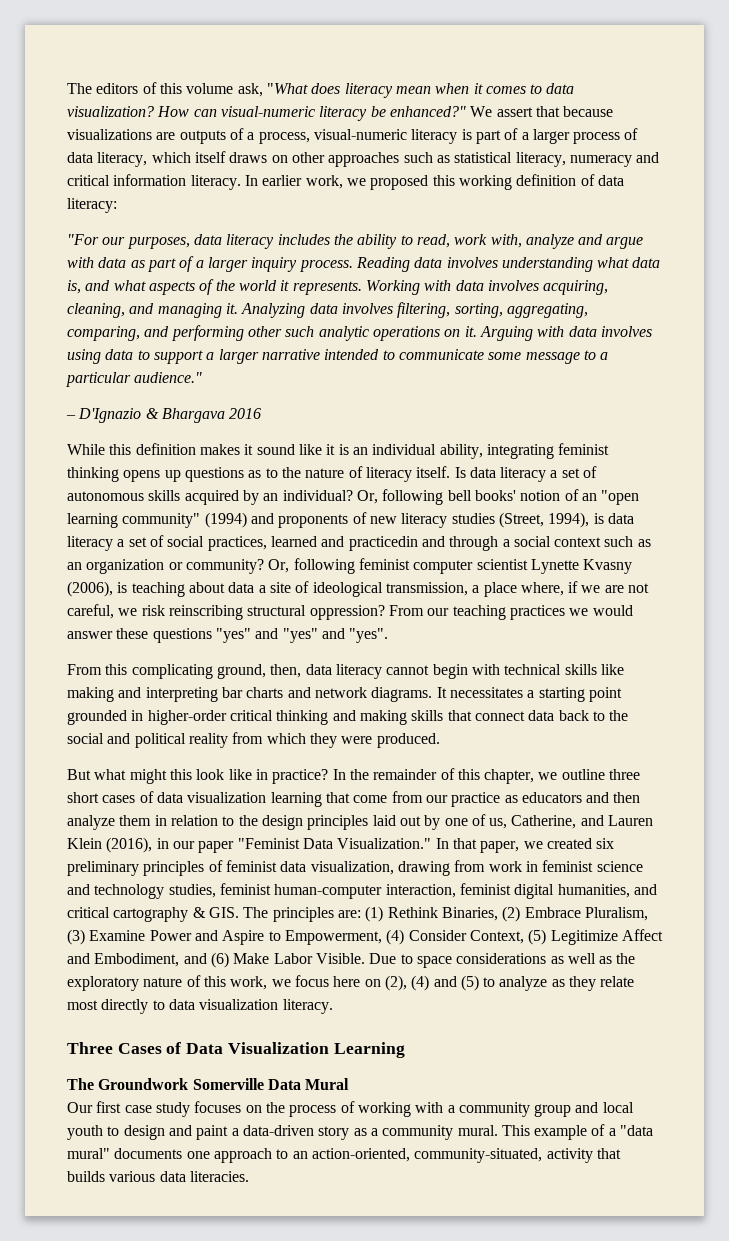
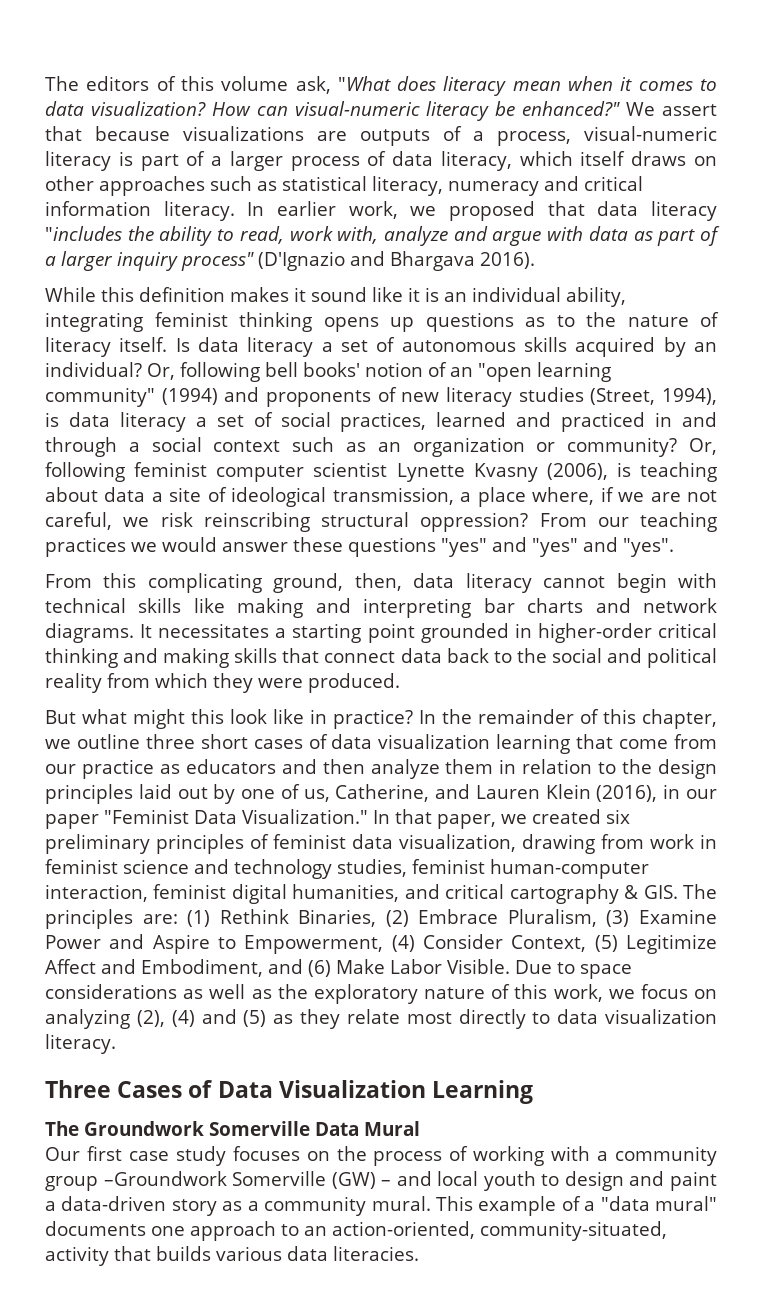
[432,174,624,190] [67,198,117,213] [67,234,330,249] this working definition of data literacy: // "For our purposes, data literacy includes -> [547,201,717,221] [45,226,122,241] that data literacy "includes
[299,257,661,272] [67,279,609,295] [67,302,588,318] [67,325,652,341] [67,349,609,364] [66,372,203,387] [66,408,262,423] process. Reading data involves understanding what data is, and what aspects of the world it represents. Working with data involves acquiring, cleaning, and managing it. Analyzing data involves filtering, sorting, aggregating, comparing, and performing other such analytic operations on it. Arguing with data involves using data to support a larger narrative intended to communicate some message to a particular audience." // – D'Ignazio & Bhargava 2016 -> [181,251,535,271] process" (D'Ignazio and Bhargava 2016).
[348,536,418,551] practicedin -> [561,412,673,432] practiced in
[333,976,381,987] here on -> [693,989,717,999] [45,1009,130,1029] on analyzing
[483,976,548,991] to analyze -> (267, 1018) none
(572, 1110) none -> [103,1171,392,1189] –Groundwork Somerville (GW) –

